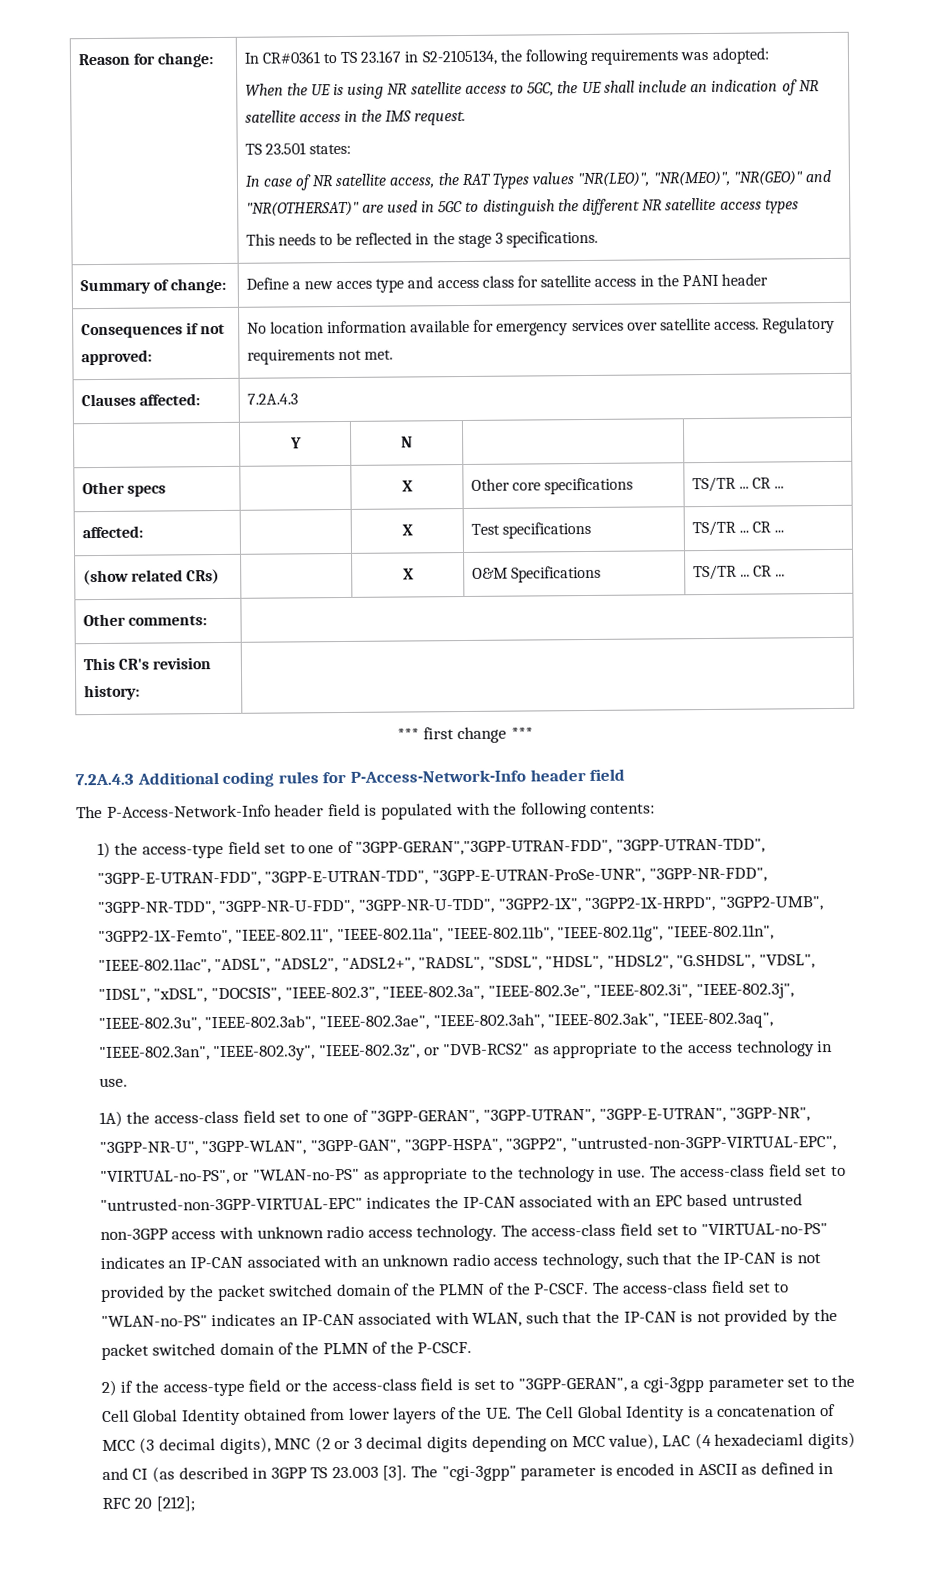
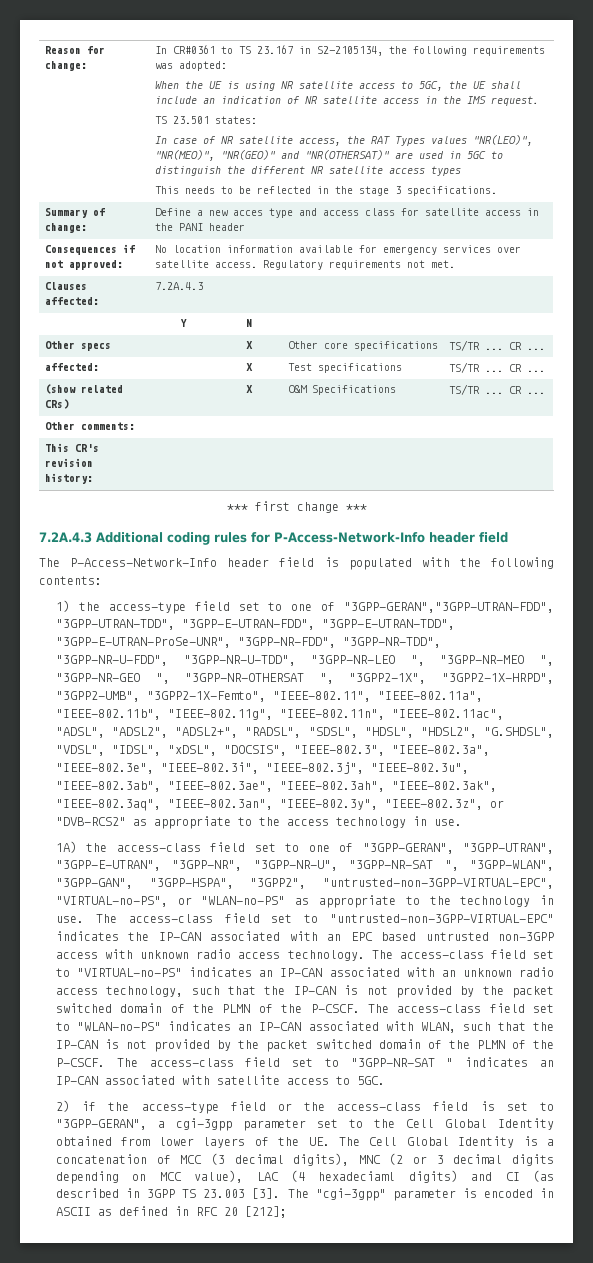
(494, 906) none -> [311,655,554,666] [55,673,334,684] "3GPP-NR-LEO ", "3GPP-NR-MEO ", "3GPP-NR-GEO ", "3GPP-NR-OTHERSAT ",
(198, 1149) none -> [349,860,459,871] "3GPP-NR-SAT ",
(473, 1347) none -> [116,1057,554,1067] [55,1075,385,1085] The access-class field set to "3GPP-NR-SAT " indicates an IP-CAN associated with satellite access to 5GC.

